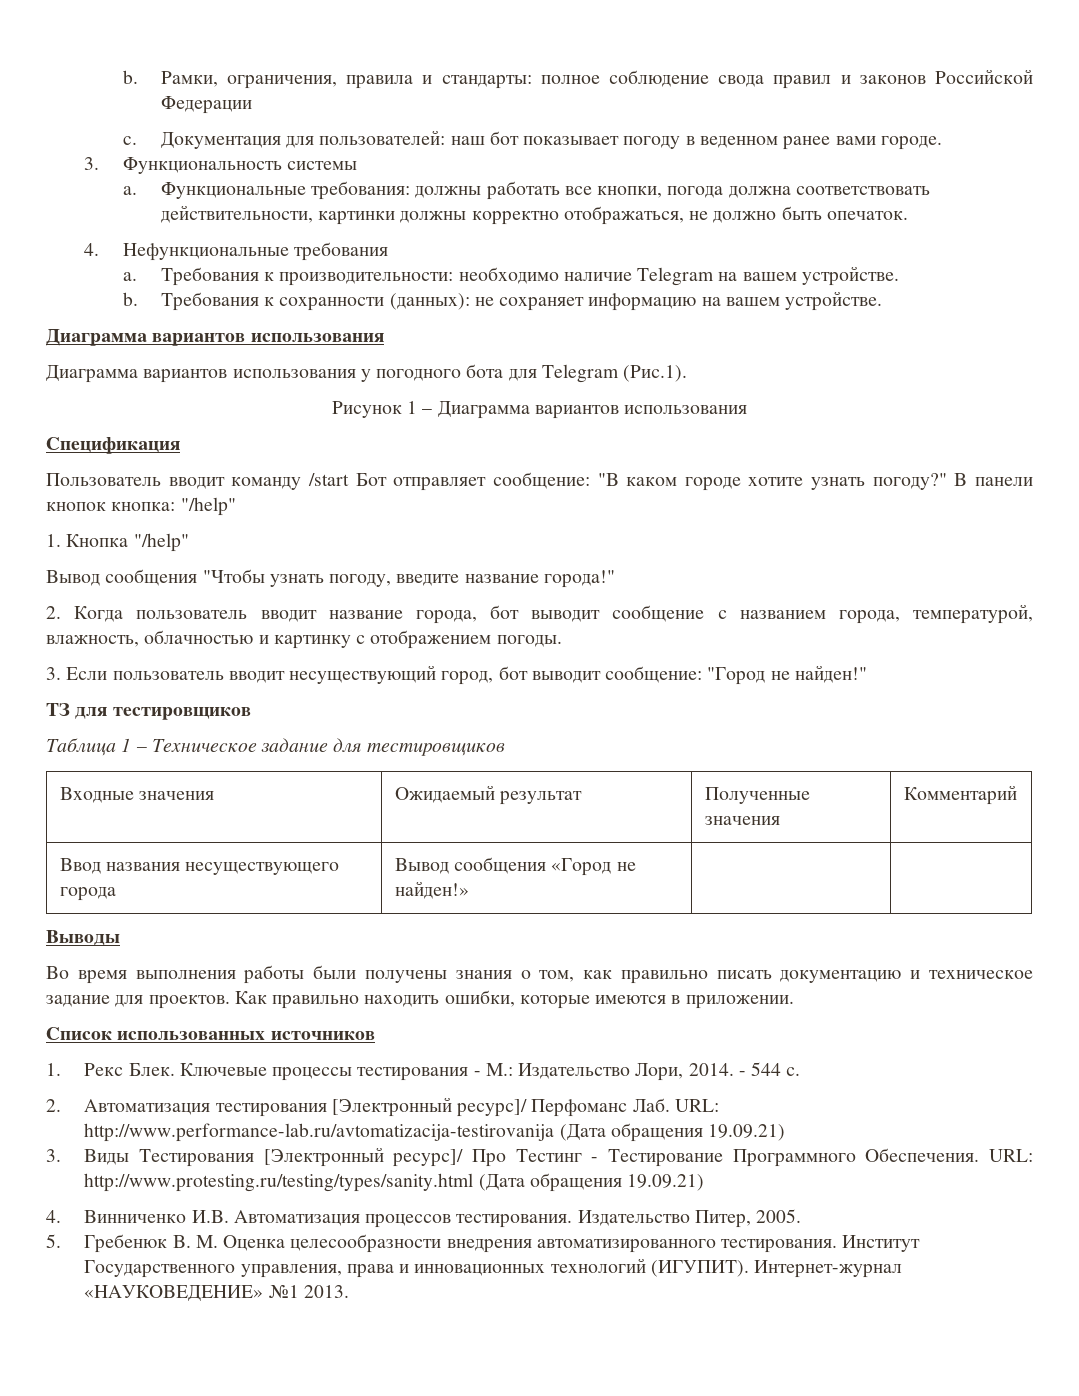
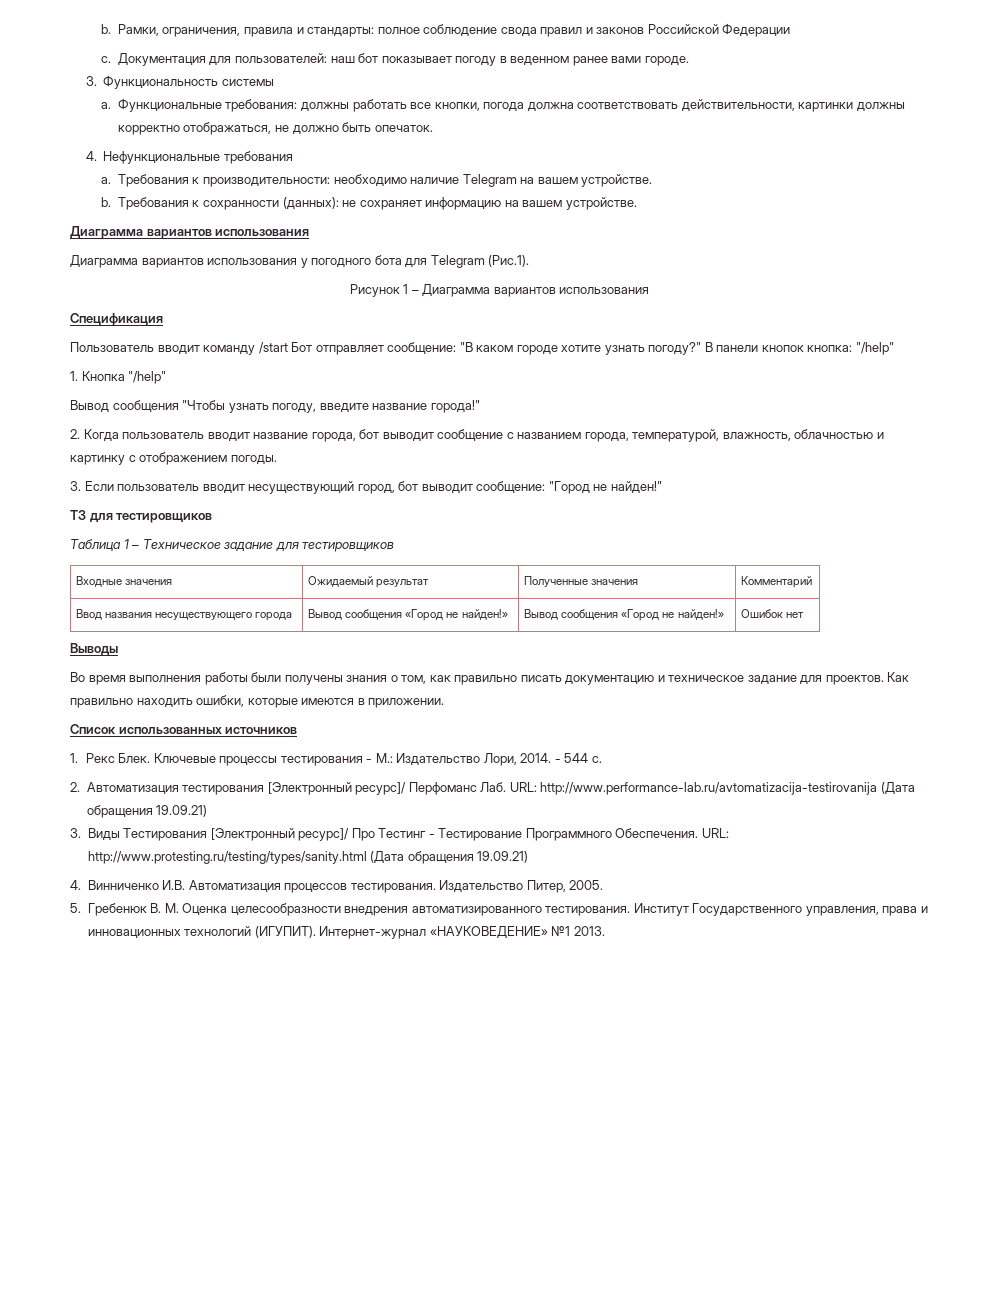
(469, 890) | -> [524,609,724,621] [741,609,805,618] Вывод сообщения «Город не найден!» | Ошибок нет

